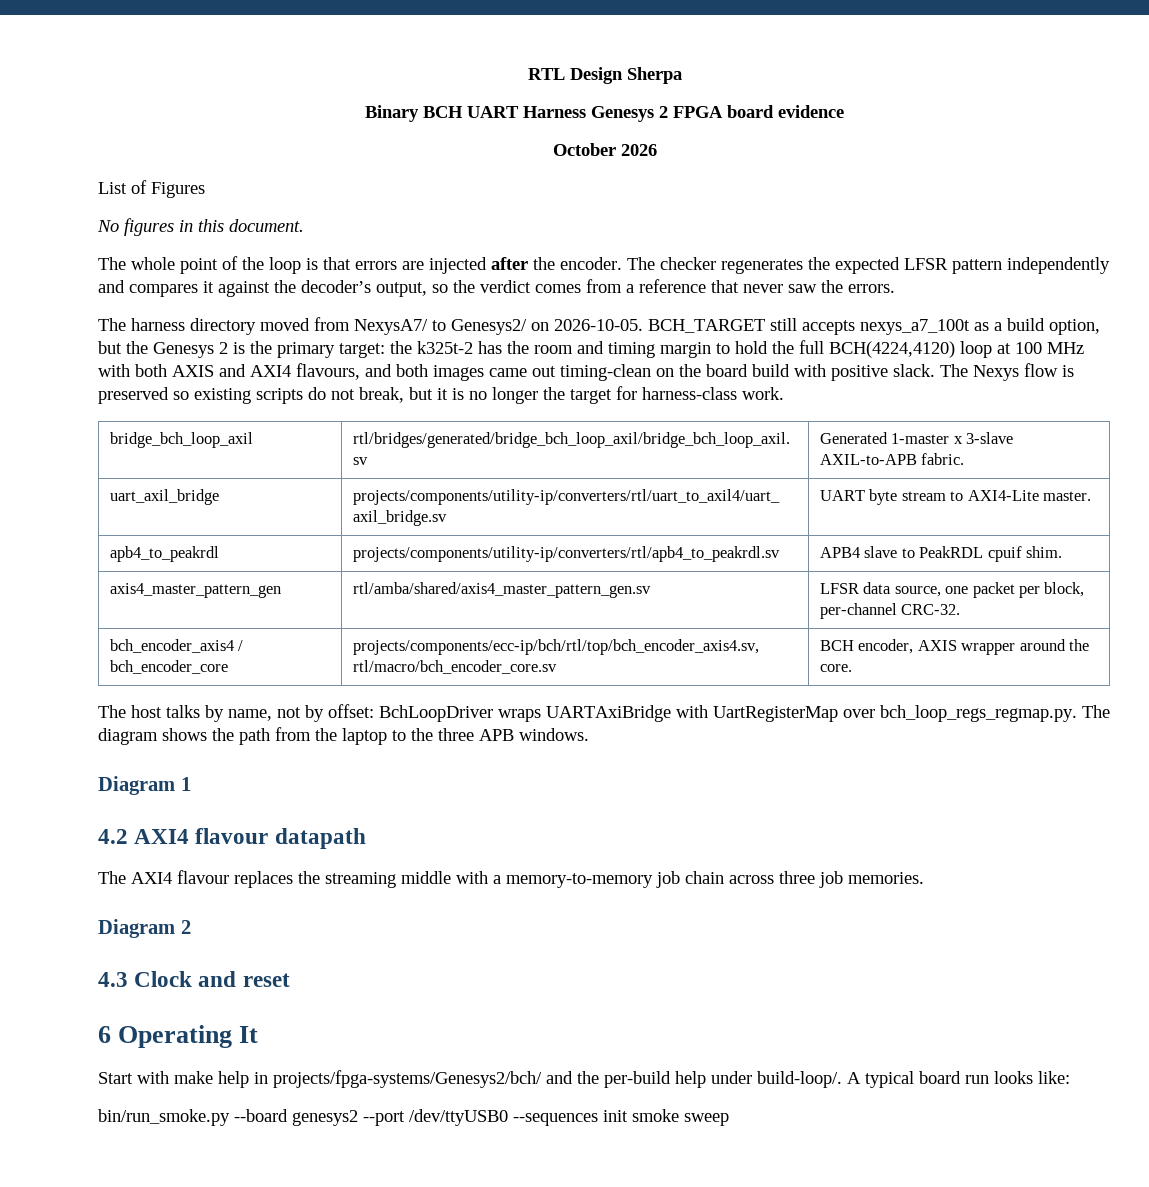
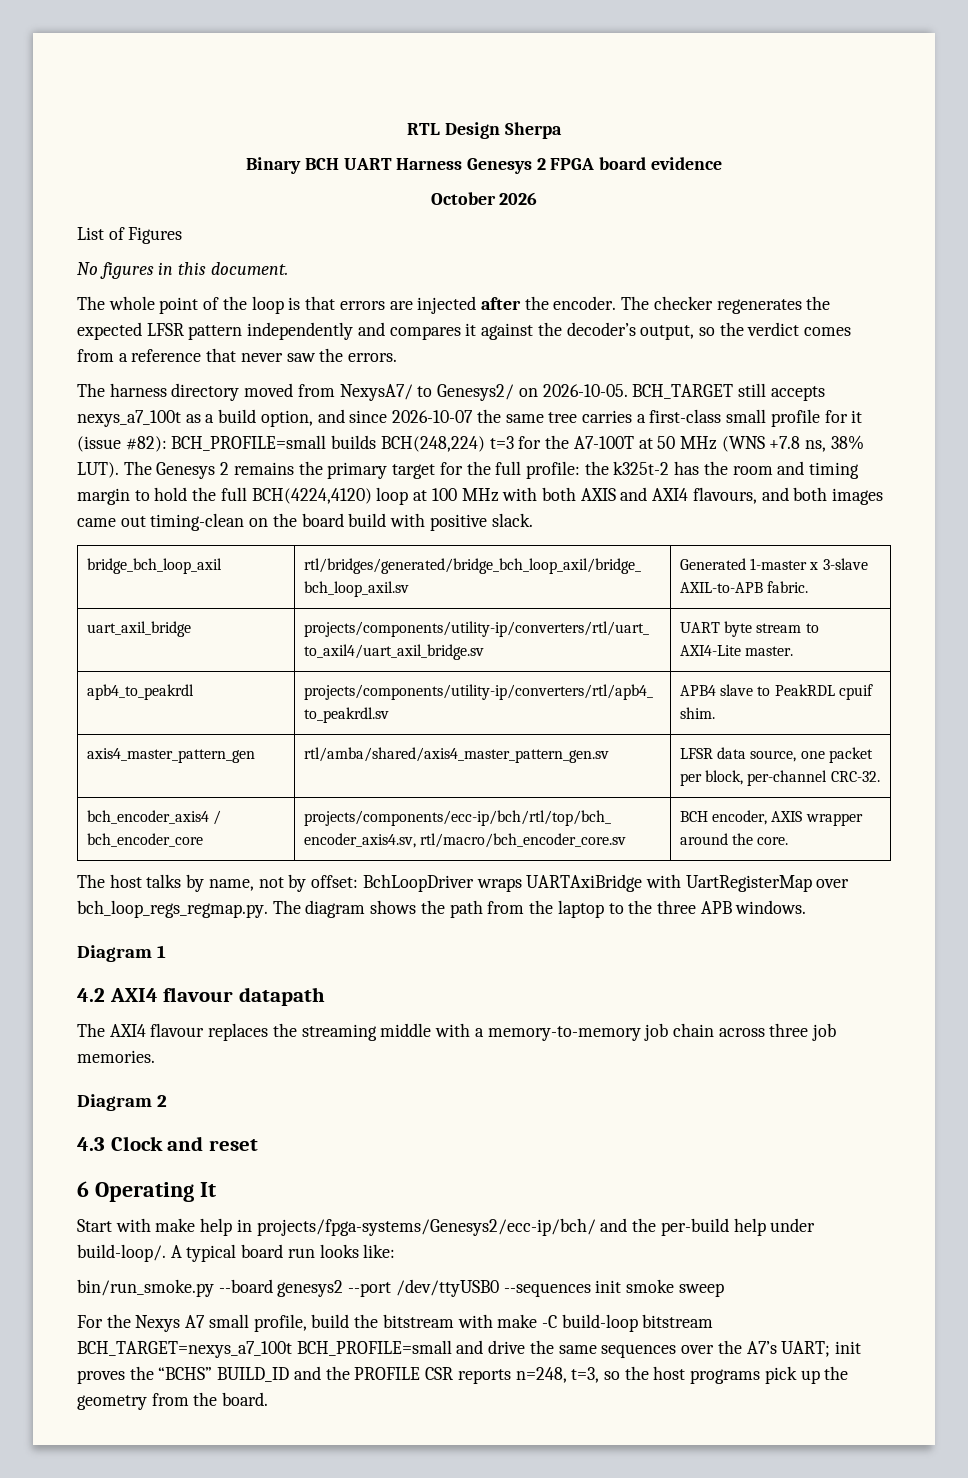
[98,341,245,358] but the Genesys 2 is -> [317,409,863,427] [77,435,864,452] [77,461,294,479] and since 2026-10-07 the same tree carries a first-class small profile for it (issue #82): BCH_PROFILE=small builds BCH(248,224) t=3 for the A7-100T at 50 MHz (WNS +7.8 ns, 38% LUT). The Genesys 2 remains
[339,343,385,358] target: -> [392,461,580,479] target for the full profile:
[940,363,1074,381] [98,386,784,404] The Nexys flow is preserved so existing scripts do not break, but it is no longer the target for harness-class work. -> (533, 520) none
[273,1070,542,1088] projects/fpga-systems/Genesys2/bch/ -> [256,1218,596,1236] projects/fpga-systems/Genesys2/ecc-ip/bch/
(729, 1119) none -> [77,1314,714,1332] [77,1340,861,1358] [77,1366,849,1384] [77,1392,269,1410] // For the Nexys A7 small profile, build the bitstream with make -C build-loop bitstream BCH_TARGET=nexys_a7_100t BCH_PROFILE=small and drive the same sequences over the A7’s UART; init proves the “BCHS” BUILD_ID and the PROFILE CSR reports n=248, t=3, so the host programs pick up the geometry from the board.

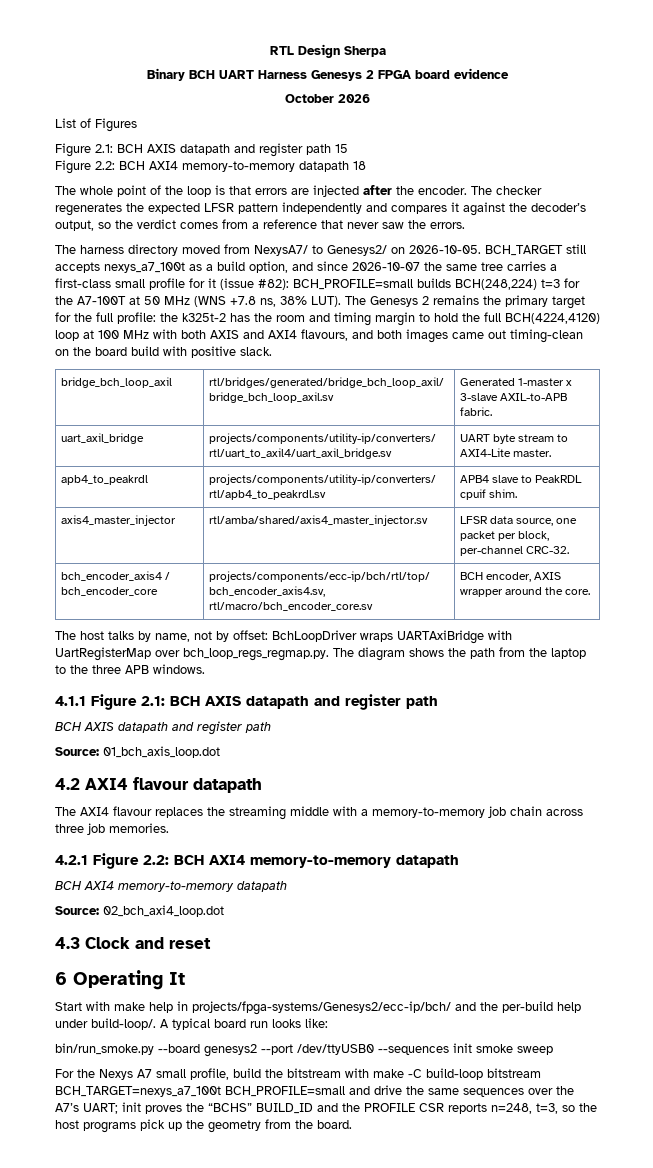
[77,262,288,279] No figures in this document. -> [55,143,348,157] [55,160,366,174] Figure 2.1: BCH AXIS datapath and register path 15 // Figure 2.2: BCH AXI4 memory-to-memory datapath 18
[86,748,255,763] [303,747,609,763] axis4_master_pattern_gen | rtl/amba/shared/axis4_master_pattern_gen.sv -> [60,515,176,526] [208,515,428,526] axis4_master_injector | rtl/amba/shared/axis4_master_injector.sv
[77,945,167,962] Diagram 1 -> [55,694,438,710] [55,721,271,735] [55,746,220,758] 4.1.1 Figure 2.1: BCH AXIS datapath and register path // BCH AXIS datapath and register path // Source: 01_bch_axis_loop.dot
[77,1094,168,1111] Diagram 2 -> [55,853,459,869] [55,881,287,892] [55,905,224,917] 4.2.1 Figure 2.2: BCH AXI4 memory-to-memory datapath // BCH AXI4 memory-to-memory datapath // Source: 02_bch_axi4_loop.dot

